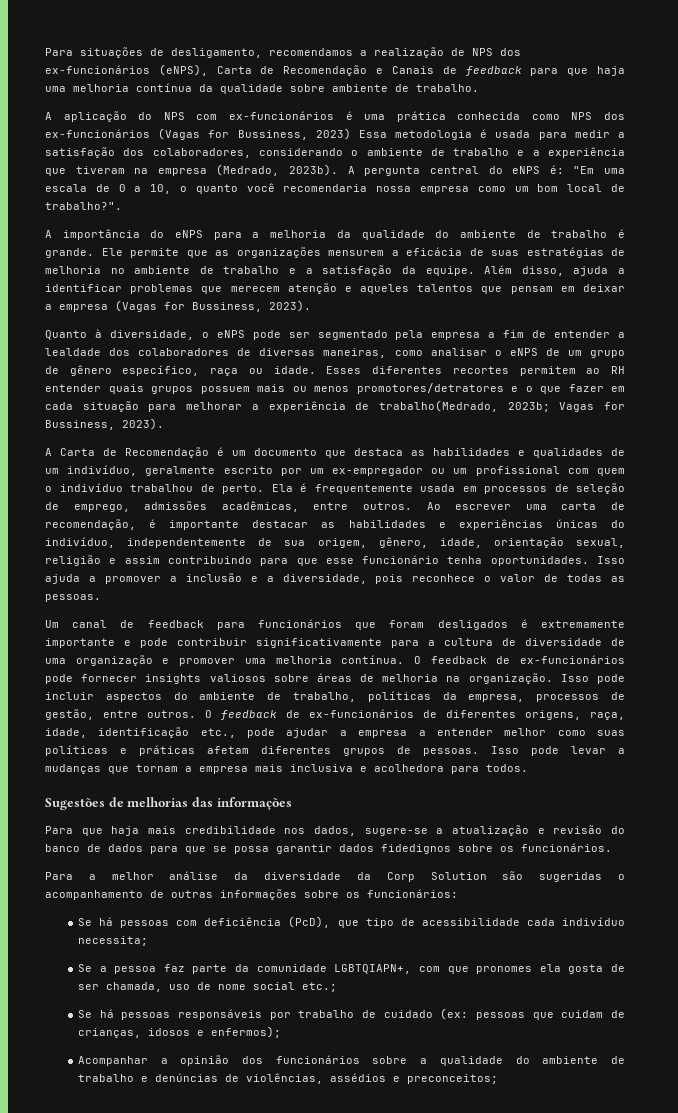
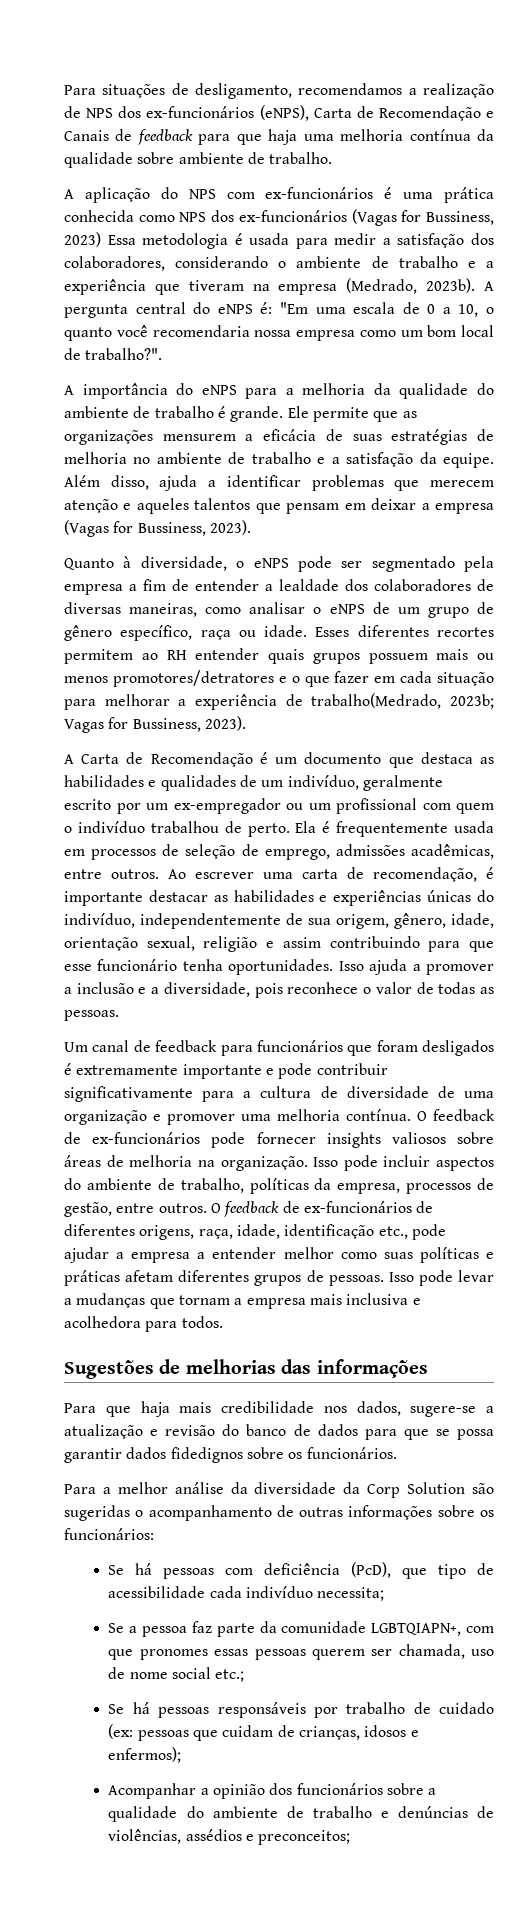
[539,964,626,974] ela gosta de -> [214,1649,365,1660] essas pessoas querem

